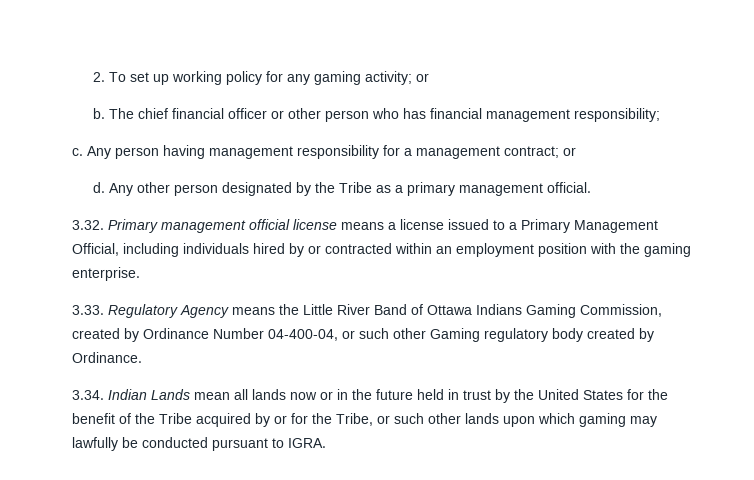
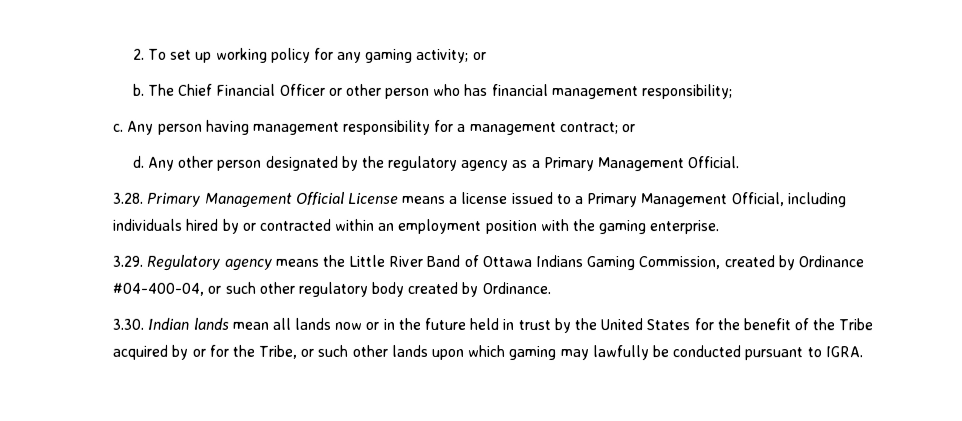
[138,108,268,119] chief financial officer -> [178,83,326,96] Chief Financial Officer
[339,182,592,196] [71,219,337,233] Tribe as a primary management official. // 3.32. Primary management official license -> [388,155,741,172] [113,191,399,208] regulatory agency as a Primary Management Official. // 3.28. Primary Management Official License
[71,304,229,318] 3.33. Regulatory Agency -> [112,254,272,271] 3.29. Regulatory agency
[212,328,480,342] Number 04-400-04, or such other Gaming -> [112,281,295,296] #04-400-04, or such other
[71,389,190,400] 3.34. Indian Lands -> [112,317,229,330] 3.30. Indian lands

